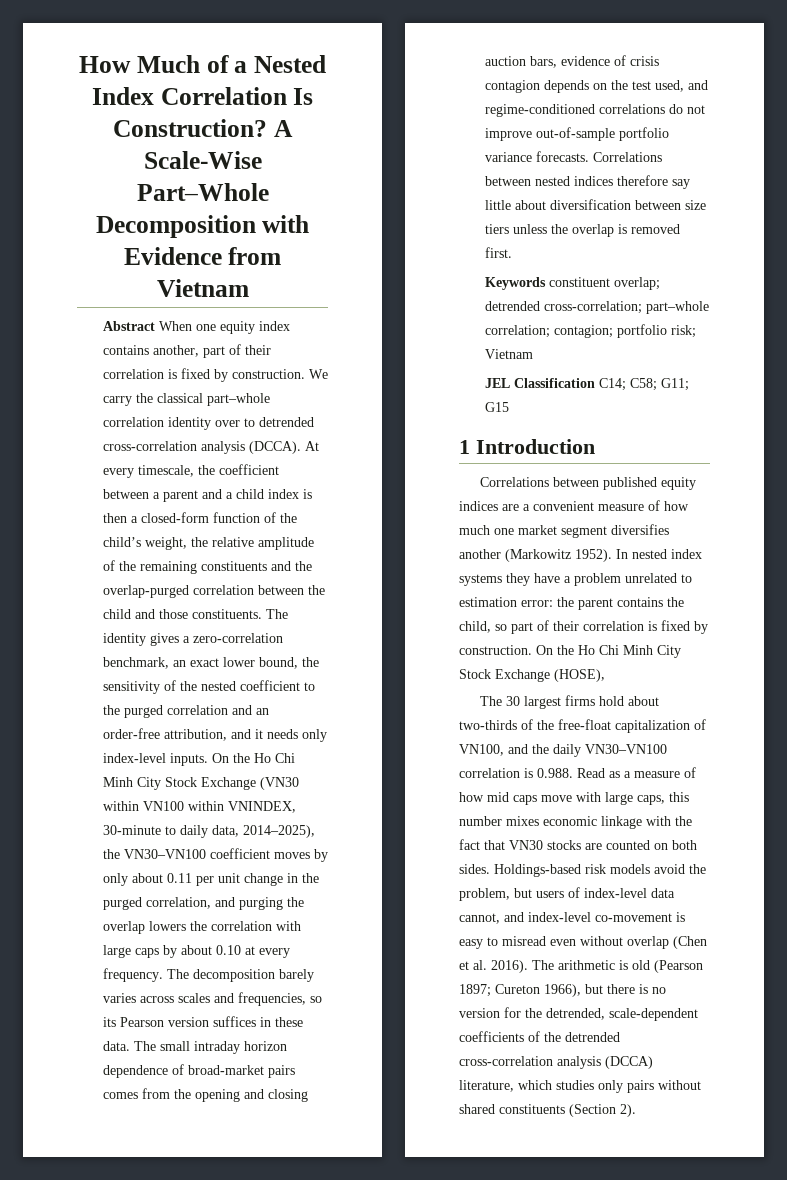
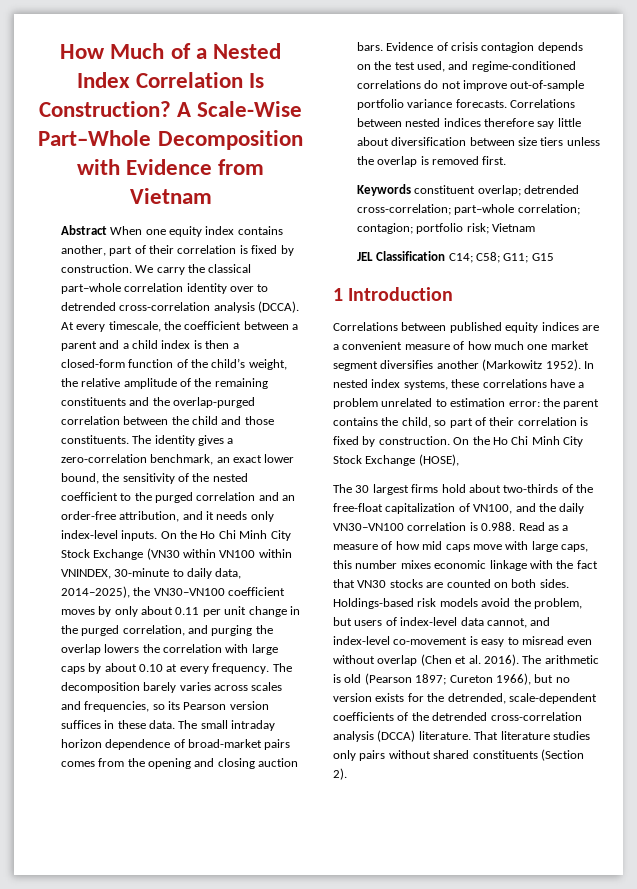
[529,56,610,68] bars, evidence -> [356,42,434,51] bars. Evidence
[459,573,530,586] systems they -> [403,379,547,390] systems, these correlations
[607,984,648,994] there is -> (554, 678) none
(500, 1013) none -> [375,693,405,702] exists
[459,1080,552,1092] literature, which -> [418,731,550,740] literature. That literature

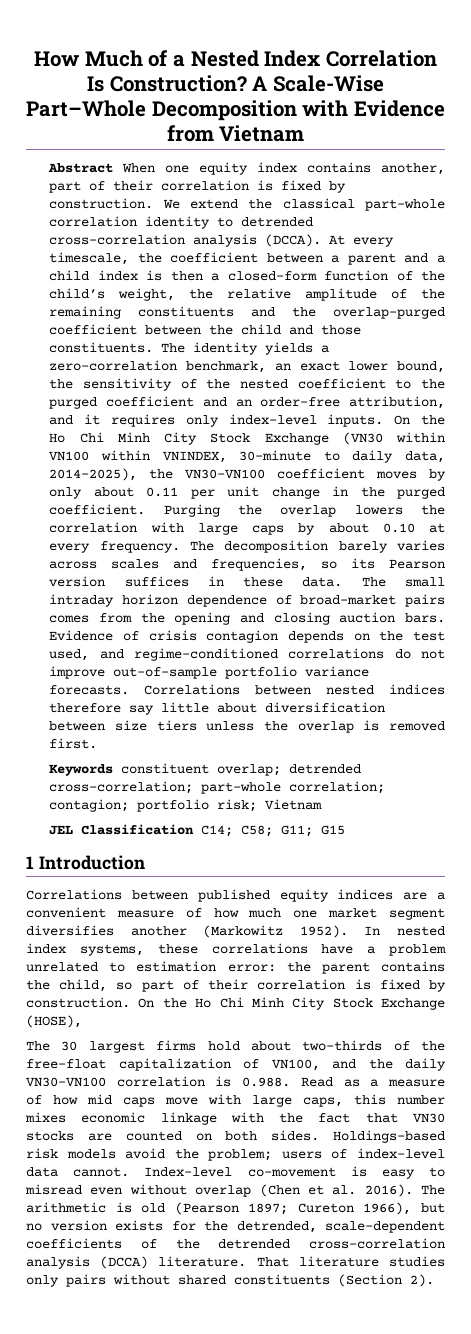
[156,267,185,275] carry -> [190,199,239,209] extend
[230,286,255,292] over -> (211, 222) none
[60,416,120,425] correlation -> [49,324,138,335] coefficient
[198,435,225,446] gives -> [265,342,314,355] yields
[196,492,256,501] correlation -> [106,396,195,407] coefficient
[216,511,248,520] needs -> [111,414,176,427] requires
[122,625,253,636] correlation, and purging -> [49,504,220,517] coefficient. Purging
[533,598,582,609] [333,617,352,626] problem, but -> [208,1149,273,1161] problem;
[486,617,551,628] [333,636,390,645] cannot, and index-level -> [73,1167,233,1177] cannot. Index-level

